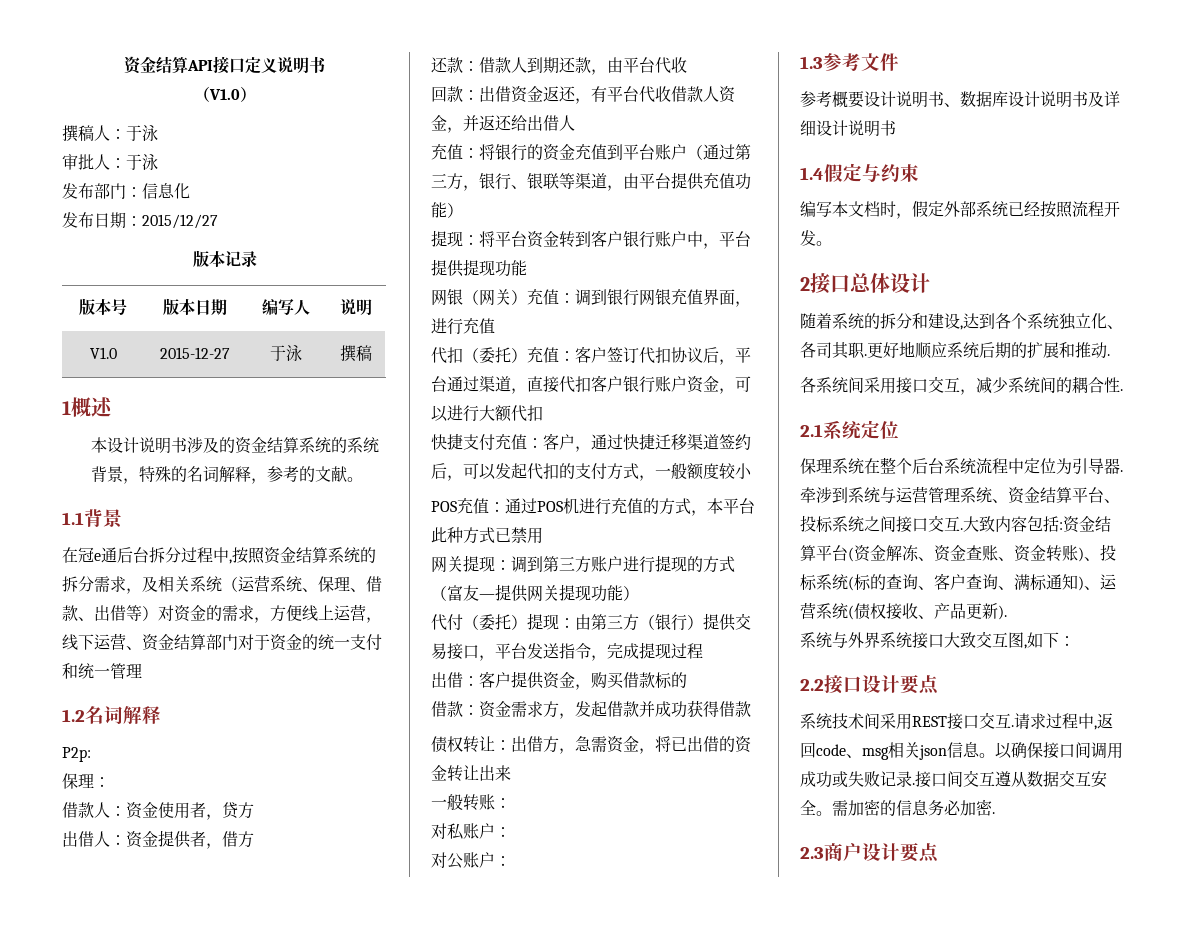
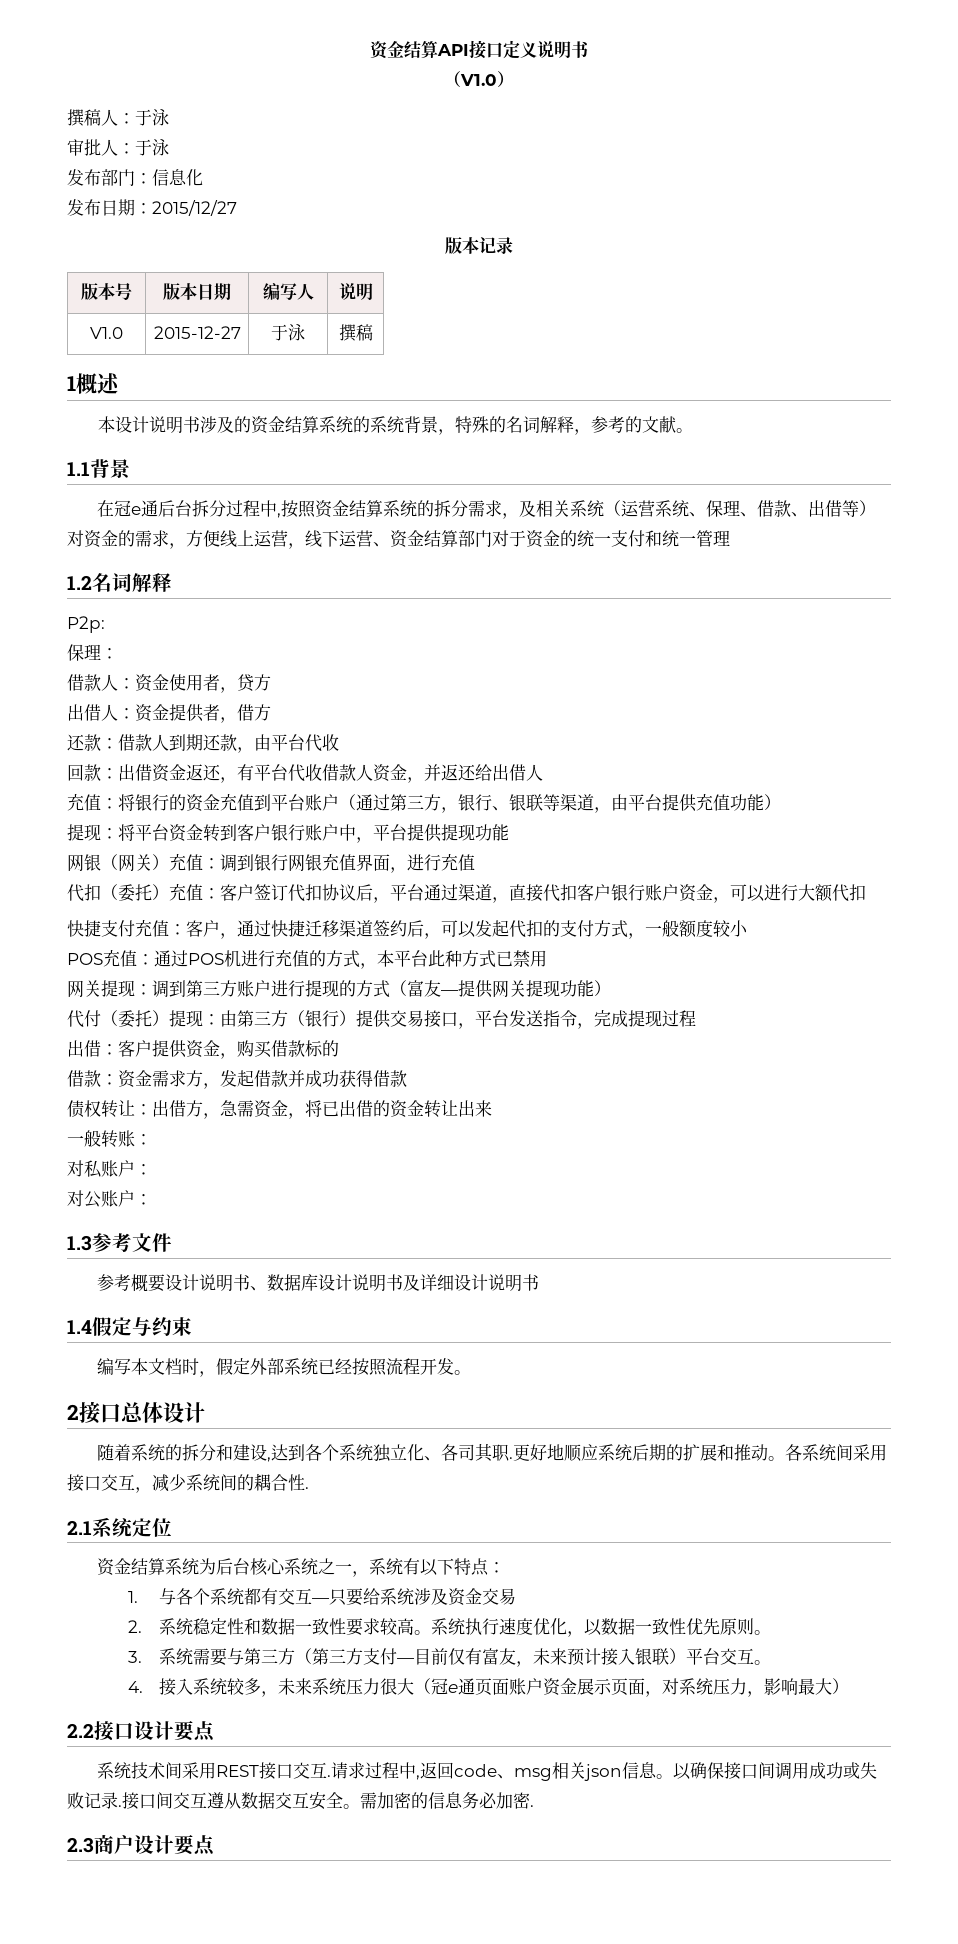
[1107,354,1110,356] . // -> [768,1456,786,1461] 。
[800,457,1123,475] [800,486,1120,504] [800,515,1111,533] [800,544,1116,562] [800,573,1117,591] [800,602,1007,620] [800,631,1075,649] 保理系统在整个后台系统流程中定位为引导器.牵涉到系统与运营管理系统、资金结算平台、投标系统之间接口交互.大致内容包括:资金结算平台(资金解冻、资金查账、资金转账)、投标系统(标的查询、客户查询、满标通知)、运营系统(债权接收、产品更新). // 系统与外界系统接口大致交互图,如下： -> [97,1558,506,1577] [128,1588,516,1606] [128,1618,771,1637] [128,1648,771,1667] [128,1678,849,1697] 资金结算系统为后台核心系统之一，系统有以下特点： // 1.与各个系统都有交互—只要给系统涉及资金交易 // 2.系统稳定性和数据一致性要求较高。系统执行速度优化，以数据一致性优先原则。 // 3.系统需要与第三方（第三方支付—目前仅有富友，未来预计接入银联）平台交互。 // 4.接入系统较多，未来系统压力很大（冠e通页面账户资金展示页面，对系统压力，影响最大）

